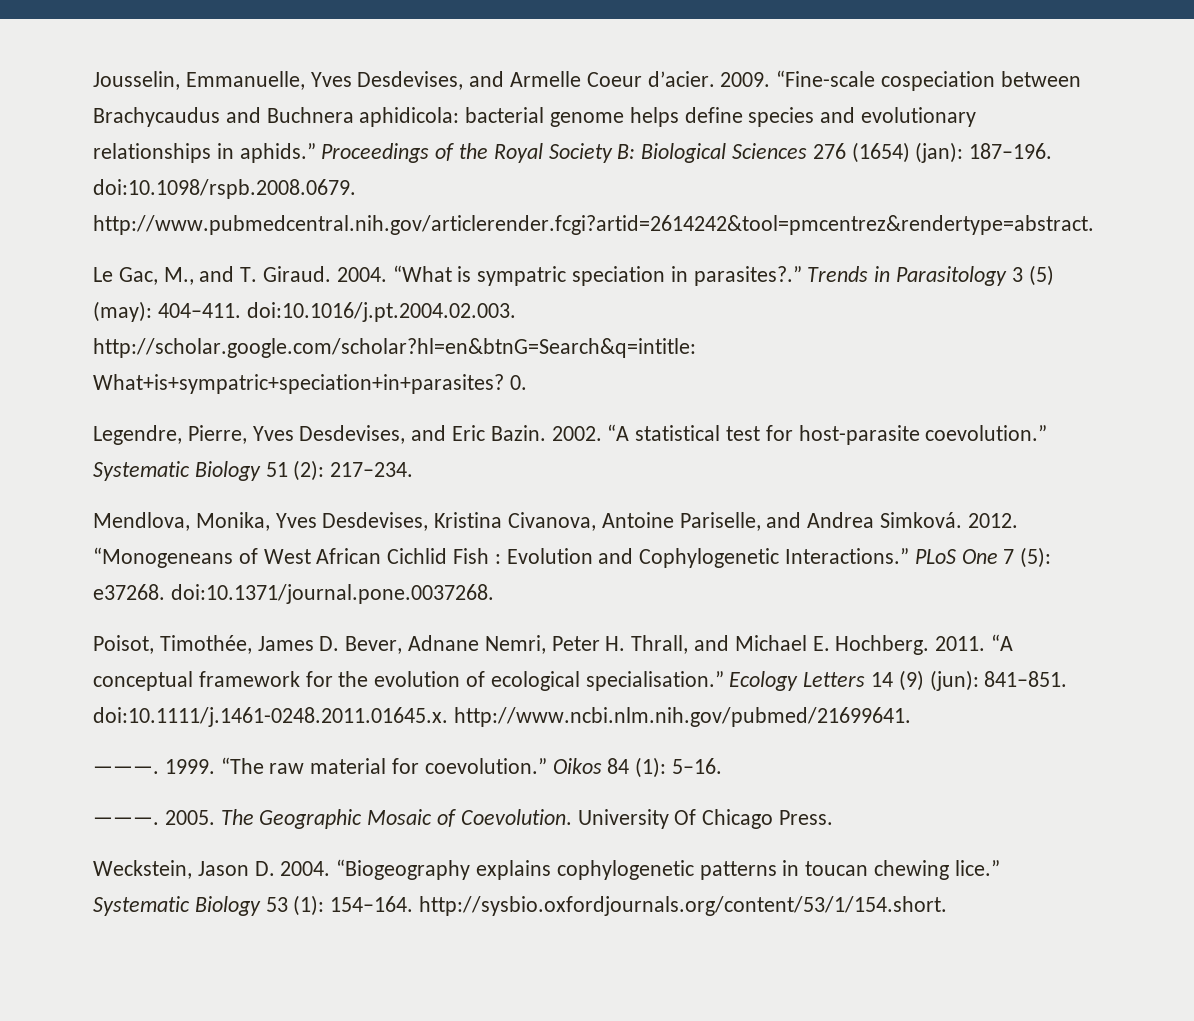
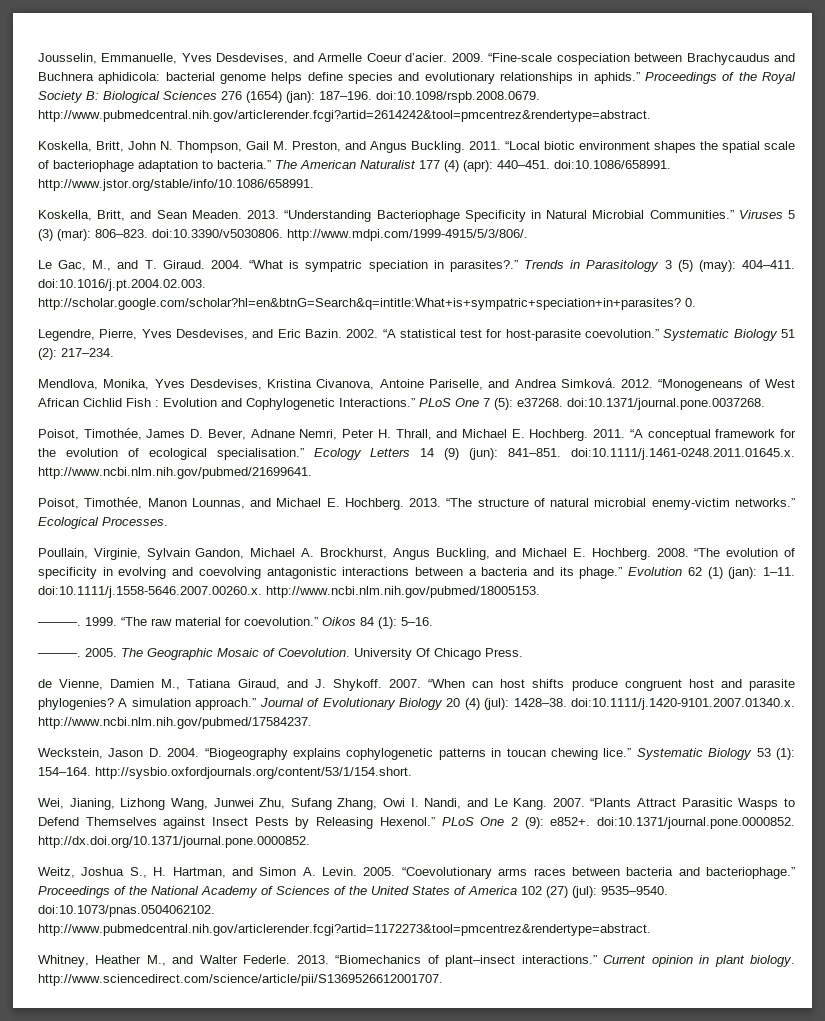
(1094, 225) none -> [38,141,795,153] [38,160,671,172] [38,179,314,191] [38,210,795,222] [38,229,528,241] // Koskella, Britt, John N. Thompson, Gail M. Preston, and Angus Buckling. 2011. “Local biotic environment shapes the spatial scale of bacteriophage adaptation to bacteria.” The American Naturalist 177 (4) (apr): 440–451. doi:10.1086/658991. http://www.jstor.org/stable/info/10.1086/658991. // Koskella, Britt, and Sean Meaden. 2013. “Understanding Bacteriophage Specificity in Natural Microbial Communities.” Viruses 5 (3) (mar): 806–823. doi:10.3390/v5030806. http://www.mdpi.com/1999-4915/5/3/806/.
(911, 717) none -> [38,497,795,510] [38,517,168,529] [38,548,795,560] [38,567,796,579] [38,586,540,598] // Poisot, Timothée, Manon Lounnas, and Michael E. Hochberg. 2013. “The structure of natural microbial enemy-victim networks.” Ecological Processes. // Poullain, Virginie, Sylvain Gandon, Michael A. Brockhurst, Angus Buckling, and Michael E. Hochberg. 2008. “The evolution of specificity in evolving and coevolving antagonistic interactions between a bacteria and its phage.” Evolution 62 (1) (jan): 1–11. doi:10.1111/j.1558-5646.2007.00260.x. http://www.ncbi.nlm.nih.gov/pubmed/18005153.
(834, 817) none -> [38,679,795,691] [38,698,796,710] [38,717,312,729] // de Vienne, Damien M., Tatiana Giraud, and J. Shykoff. 2007. “When can host shifts produce congruent host and parasite phylogenies? A simulation approach.” Journal of Evolutionary Biology 20 (4) (jul): 1428–38. doi:10.1111/j.1420-9101.2007.01340.x. http://www.ncbi.nlm.nih.gov/pubmed/17584237.
(948, 906) none -> [38,798,796,810] [38,817,795,829] [38,836,310,848] [38,867,795,879] [38,886,668,898] [38,905,215,917] [38,924,651,936] [38,955,795,967] [38,974,443,986] // Wei, Jianing, Lizhong Wang, Junwei Zhu, Sufang Zhang, Owi I. Nandi, and Le Kang. 2007. “Plants Attract Parasitic Wasps to Defend Themselves against Insect Pests by Releasing Hexenol.” PLoS One 2 (9): e852+. doi:10.1371/journal.pone.0000852. http://dx.doi.org/10.1371/journal.pone.0000852. // Weitz, Joshua S., H. Hartman, and Simon A. Levin. 2005. “Coevolutionary arms races between bacteria and bacteriophage.” Proceedings of the National Academy of Sciences of the United States of America 102 (27) (jul): 9535–9540. doi:10.1073/pnas.0504062102. http://www.pubmedcentral.nih.gov/articlerender.fcgi?artid=1172273&tool=pmcentrez&rendertype=abstract. // Whitney, Heather M., and Walter Federle. 2013. “Biomechanics of plant–insect interactions.” Current opinion in plant biology. http://www.sciencedirect.com/science/article/pii/S1369526612001707.

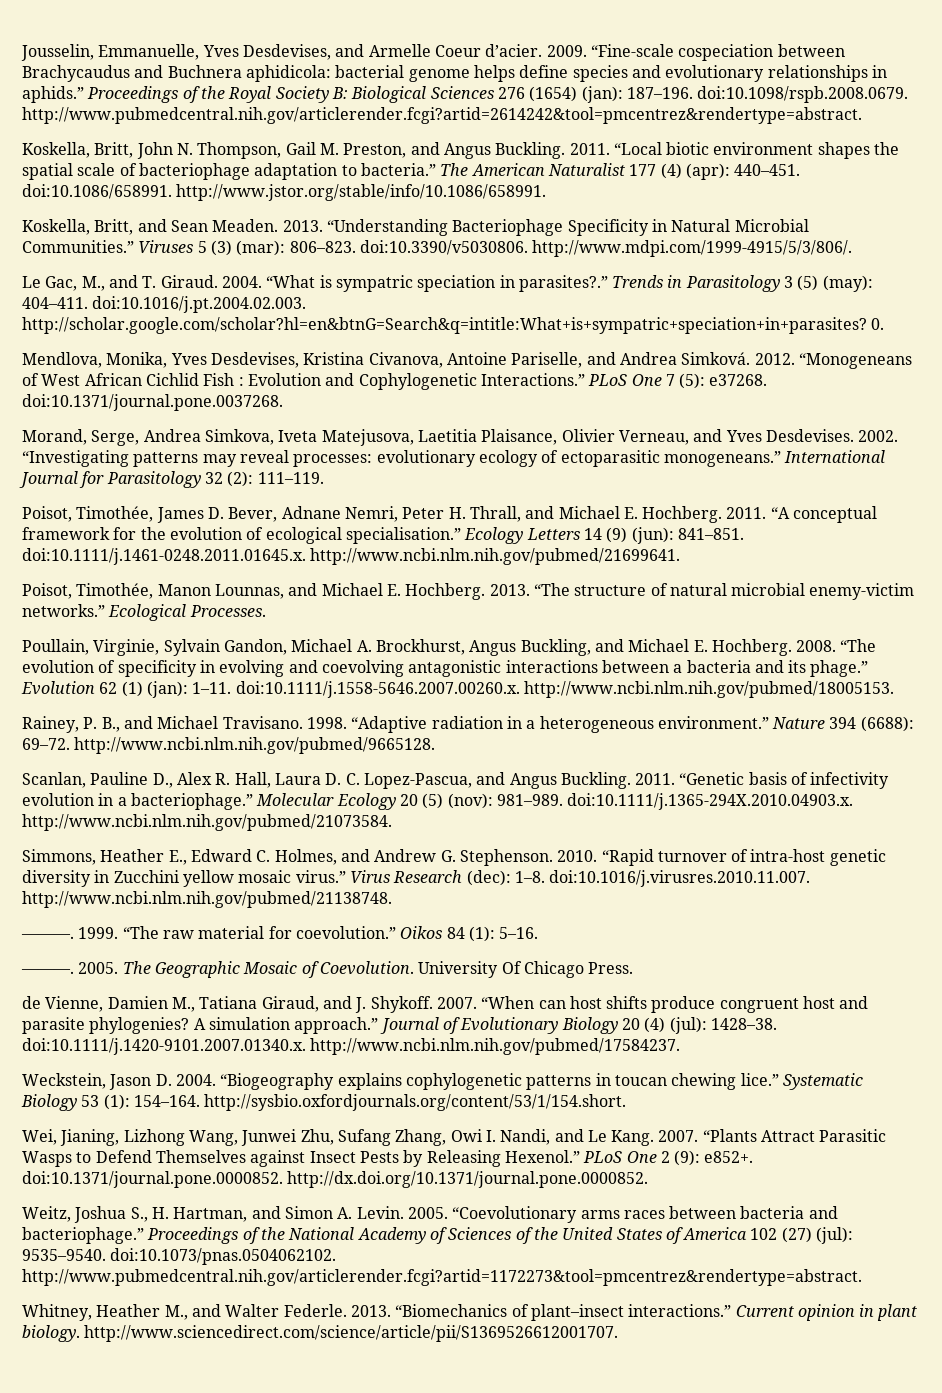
[38,329,795,341] [38,348,114,360] // Legendre, Pierre, Yves Desdevises, and Eric Bazin. 2002. “A statistical test for host-parasite coevolution.” Systematic Biology 51 (2): 217–234. -> (885, 324) none
(765, 404) none -> [22,429,899,446] [22,450,886,467] [19,471,324,488] // Morand, Serge, Andrea Simkova, Iveta Matejusova, Laetitia Plaisance, Olivier Verneau, and Yves Desdevises. 2002. “Investigating patterns may reveal processes: evolutionary ecology of ectoparasitic monogeneans.” International Journal for Parasitology 32 (2): 111–119.
(540, 592) none -> [22,716,914,733] [22,737,436,754] [22,772,890,789] [22,793,854,810] [22,814,392,831] [22,849,886,866] [22,870,811,887] [22,891,392,908] // Rainey, P. B., and Michael Travisano. 1998. “Adaptive radiation in a heterogeneous environment.” Nature 394 (6688): 69–72. http://www.ncbi.nlm.nih.gov/pubmed/9665128. // Scanlan, Pauline D., Alex R. Hall, Laura D. C. Lopez-Pascua, and Angus Buckling. 2011. “Genetic basis of infectivity evolution in a bacteriophage.” Molecular Ecology 20 (5) (nov): 981–989. doi:10.1111/j.1365-294X.2010.04903.x. http://www.ncbi.nlm.nih.gov/pubmed/21073584. // Simmons, Heather E., Edward C. Holmes, and Andrew G. Stephenson. 2010. “Rapid turnover of intra-host genetic diversity in Zucchini yellow mosaic virus.” Virus Research (dec): 1–8. doi:10.1016/j.virusres.2010.11.007. http://www.ncbi.nlm.nih.gov/pubmed/21138748.

